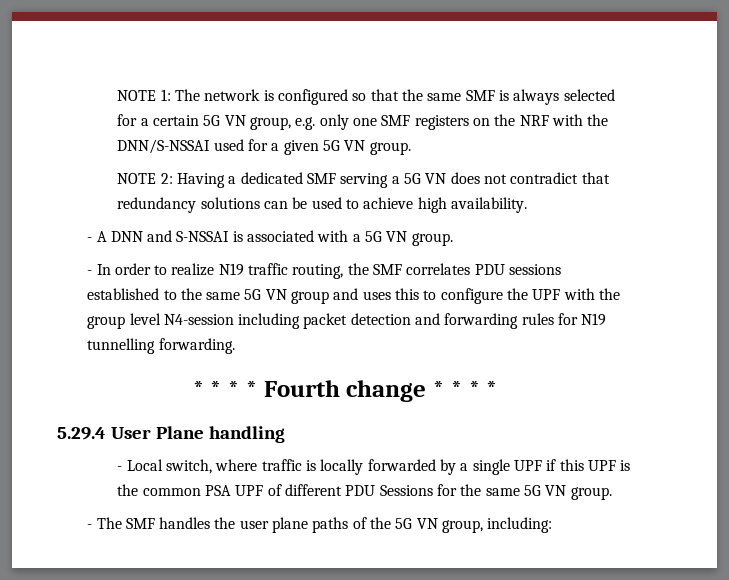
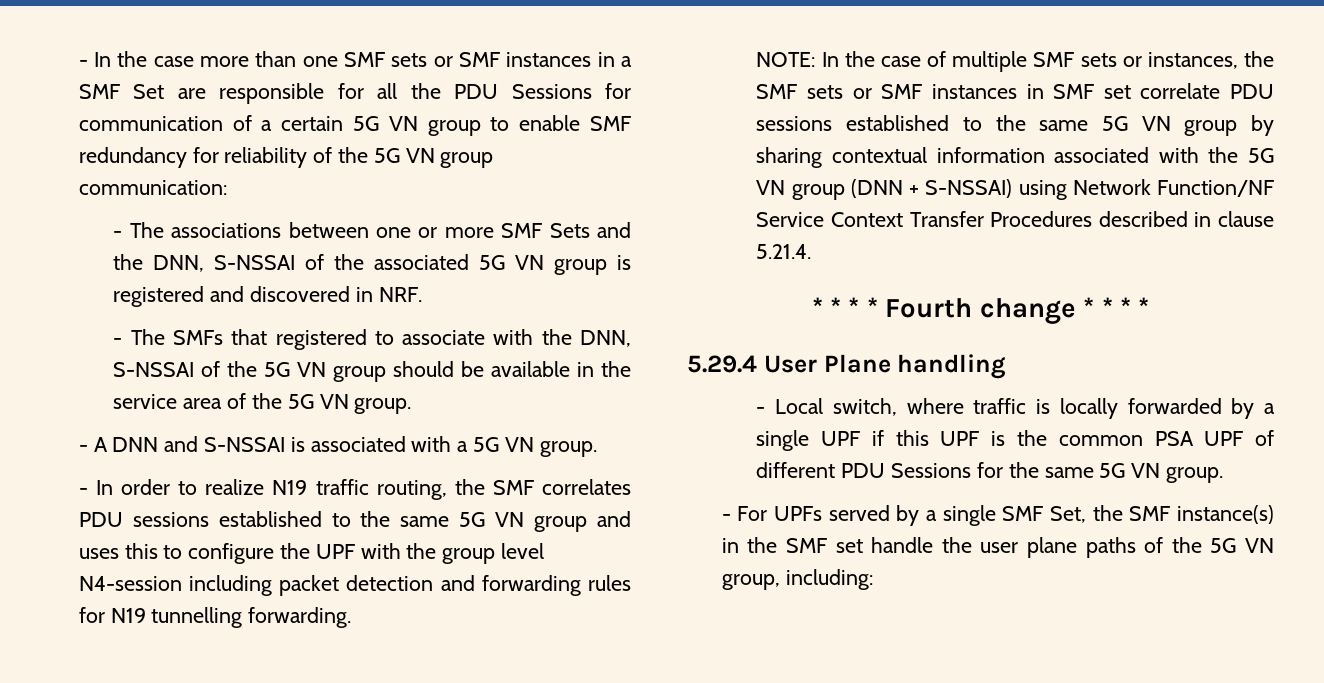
[117,89,615,105] [117,114,609,130] [117,139,411,155] [117,172,610,188] [117,197,527,213] NOTE 1: The network is configured so that the same SMF is always selected for a certain 5G VN group, e.g. only one SMF registers on the NRF with the DNN/S-NSSAI used for a given 5G VN group. // NOTE 2: Having a dedicated SMF serving a 5G VN does not contradict that redundancy solutions can be used to achieve high availability. -> [78,51,632,67] [78,83,632,104] [78,115,631,136] [78,147,494,168] [78,180,227,195] [113,222,631,238] [113,254,631,275] [113,286,422,307] [113,329,631,350] [113,361,631,382] [113,393,412,414] - In the case more than one SMF sets or SMF instances in a SMF Set are responsible for all the PDU Sessions for communication of a certain 5G VN group to enable SMF redundancy for reliability of the 5G VN group communication: // - The associations between one or more SMF Sets and the DNN, S-NSSAI of the associated 5G VN group is registered and discovered in NRF. // - The SMFs that registered to associate with the DNN, S-NSSAI of the 5G VN group should be available in the service area of the 5G VN group.
(235, 346) none -> [756,51,1274,72] [756,83,1274,99] [756,115,1274,136] [756,147,1274,168] [756,179,1275,200] [756,211,1274,227] [756,244,812,259] // NOTE: In the case of multiple SMF sets or instances, the SMF sets or SMF instances in SMF set correlate PDU sessions established to the same 5G VN group by sharing contextual information associated with the 5G VN group (DNN + S-NSSAI) using Network Function/NF Service Context Transfer Procedures described in clause 5.21.4.
[96,517,211,529] The SMF handles -> [737,505,1274,526] [721,537,934,553] For UPFs served by a single SMF Set, the SMF instance(s) in the SMF set handle

